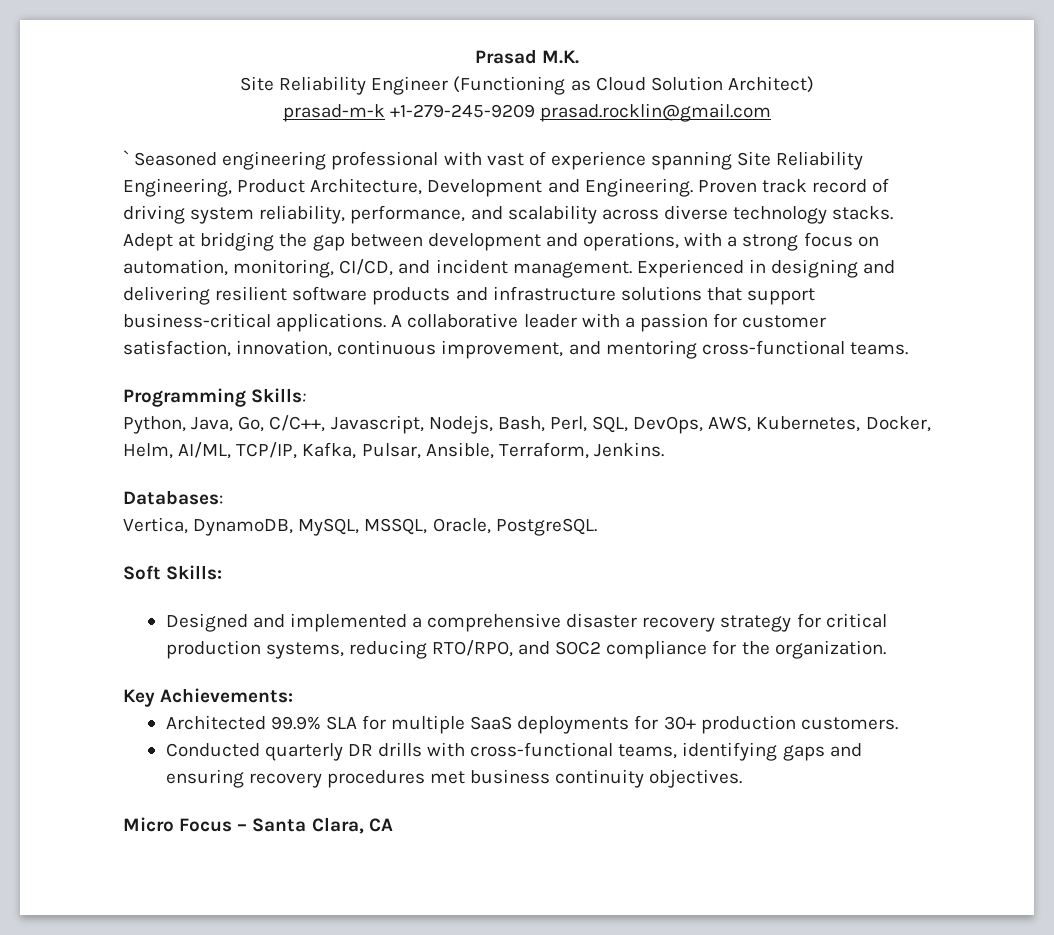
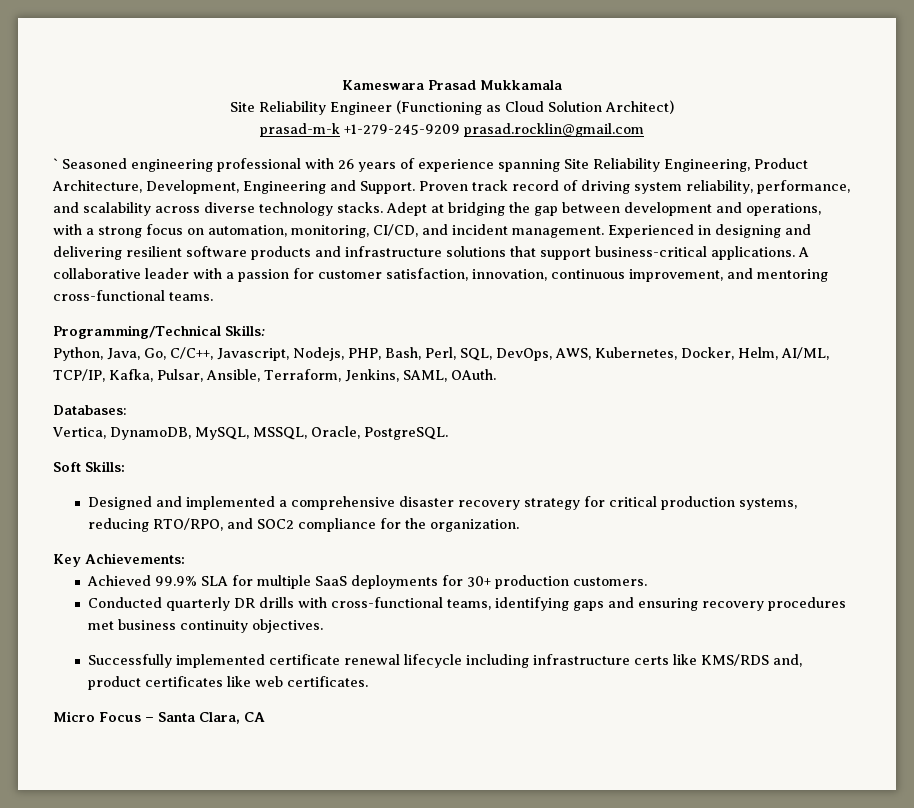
[474,49,580,64] Prasad M.K. -> [341,80,562,90] Kameswara Prasad Mukkamala
[486,153,524,166] vast -> [338,159,396,172] 26 years
[427,178,693,197] Development and Engineering. -> [146,180,415,194] Development, Engineering and Support.
[123,388,246,407] Programming -> [53,325,221,339] Programming/Technical
(493, 424) none -> [348,348,381,360] PHP,
[593,442,664,457] Jenkins. -> [344,369,496,382] Jenkins, SAML, OAuth.
[165,715,266,730] Architected -> [87,575,152,586] Achieved
(743, 778) none -> [88,654,803,668] [88,676,369,690] // Successfully implemented certificate renewal lifecycle including infrastructure certs like KMS/RDS and, product certificates like web certificates.

